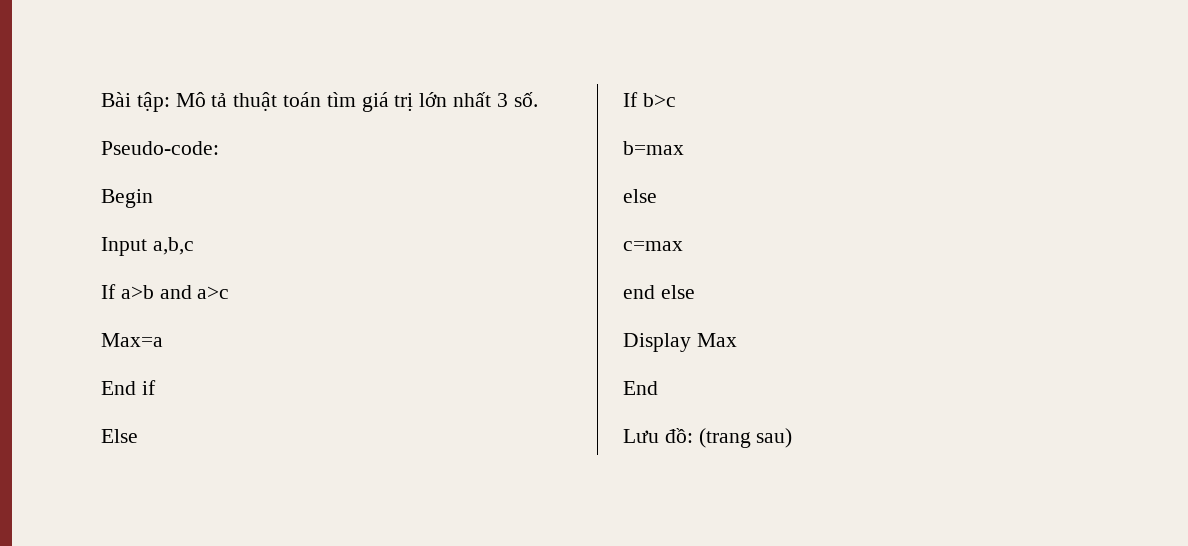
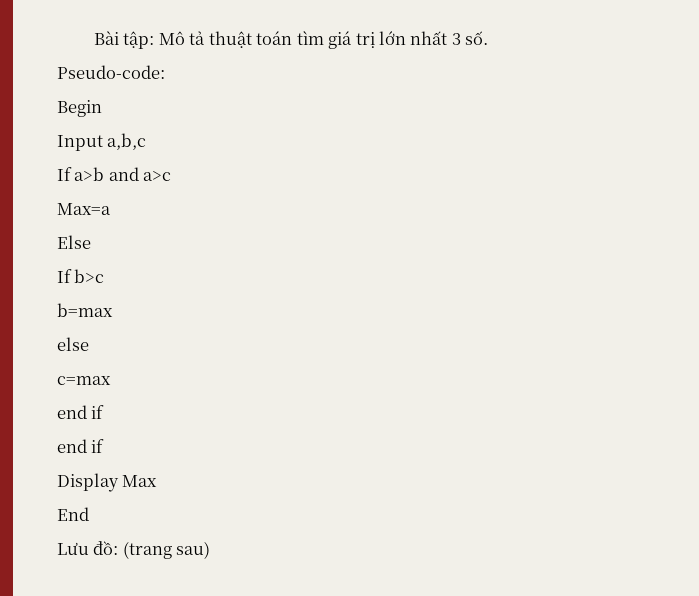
[101,380,156,395] // End if -> (111, 209) none
[660,285,695,299] else -> [91,405,105,419] [57,439,105,453] if // end if

